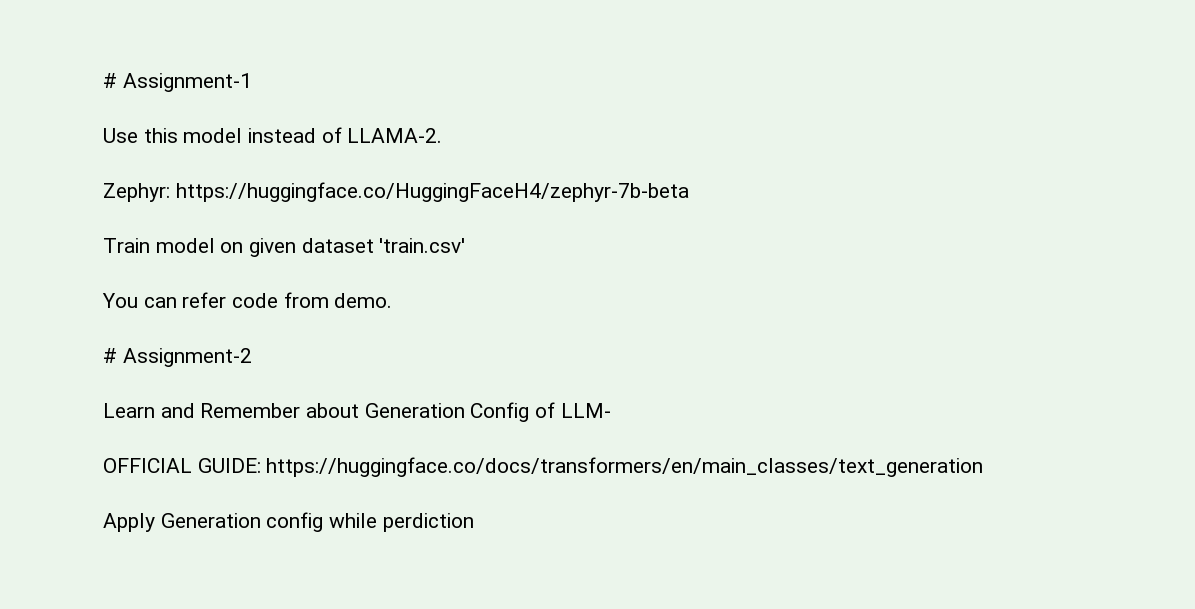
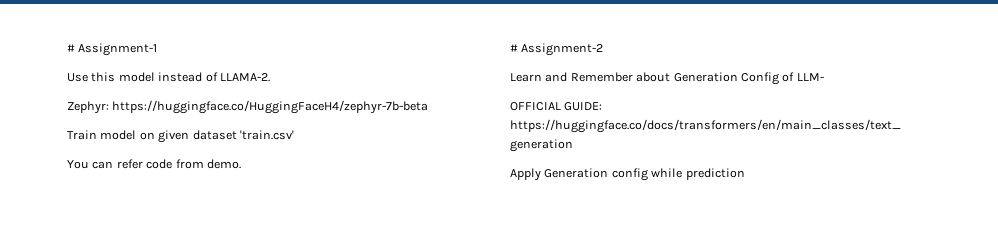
[382,513,474,532] perdiction -> [685,168,745,180] prediction

